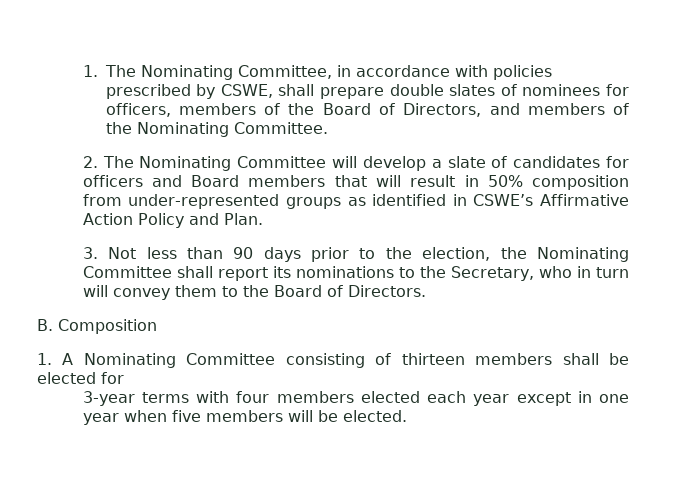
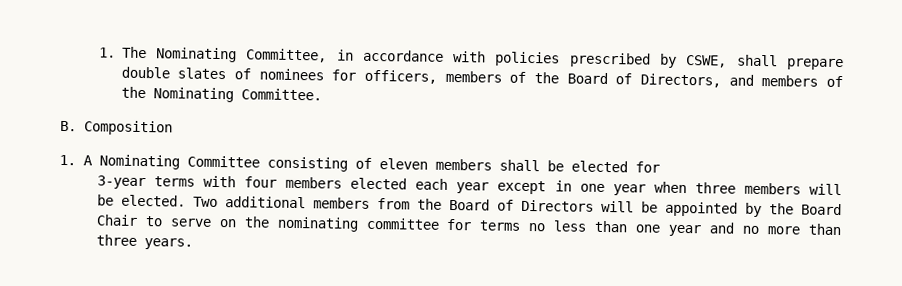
[82,156,630,171] [82,175,630,190] [82,194,630,209] [82,213,263,228] [82,247,629,262] [82,266,629,281] [82,285,426,300] // 2. The Nominating Committee will develop a slate of candidates for officers and Board members that will result in 50% composition from under-represented groups as identified in CSWE’s Affirmative Action Policy and Plan. // 3. Not less than 90 days prior to the election, the Nominating Committee shall report its nominations to the Secretary, who in turn will convey them to the Board of Directors. -> (322, 94) none
[401,353,465,365] thirteen -> [379,158,428,170] eleven
[171,410,201,422] five -> [694,182,736,194] three
(407, 416) none -> [192,196,842,218] [95,214,841,237] [95,234,193,250] Two additional members from the Board of Directors will be appointed by the Board Chair to serve on the nominating committee for terms no less than one year and no more than three years.

